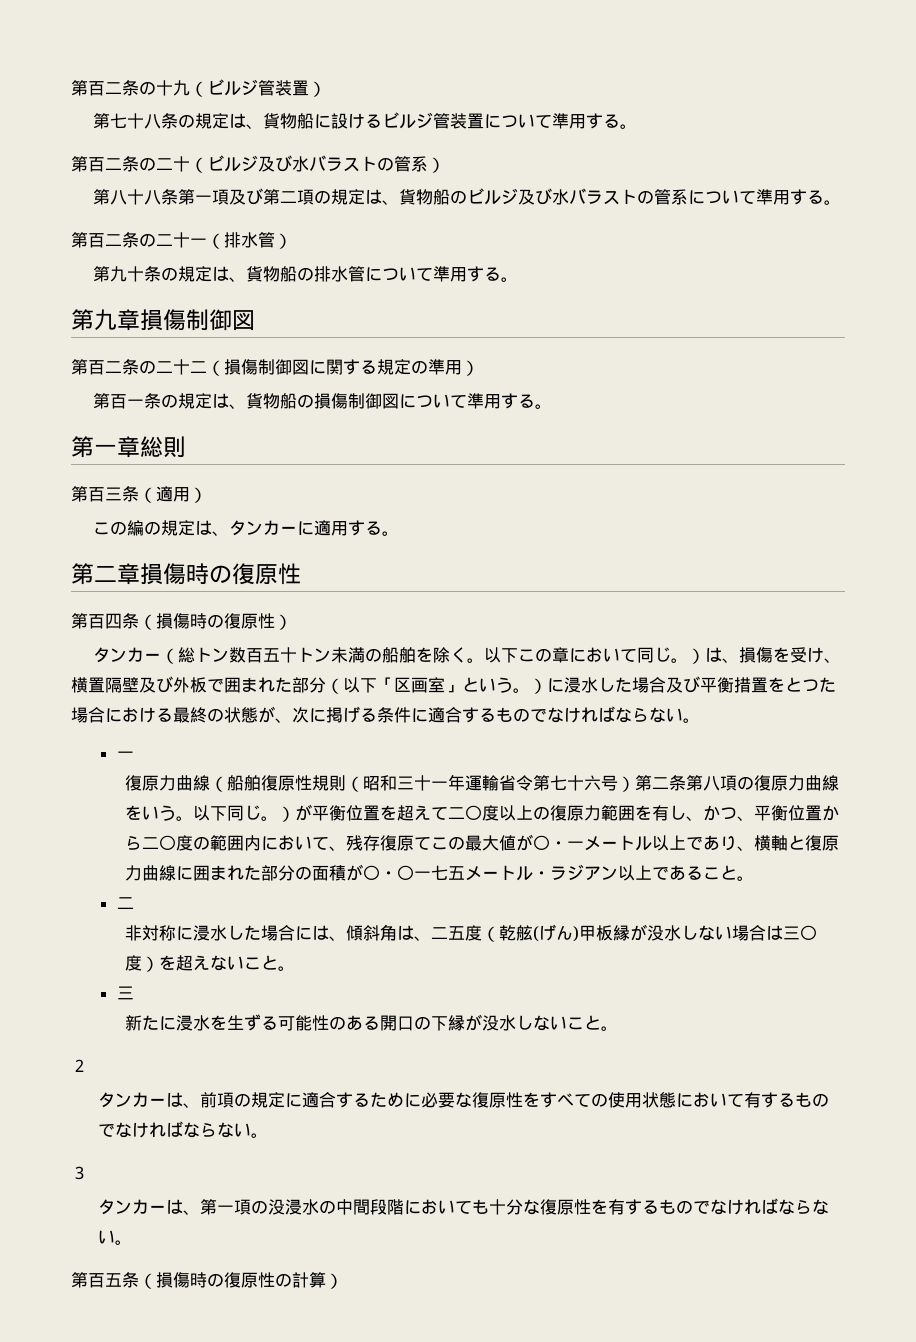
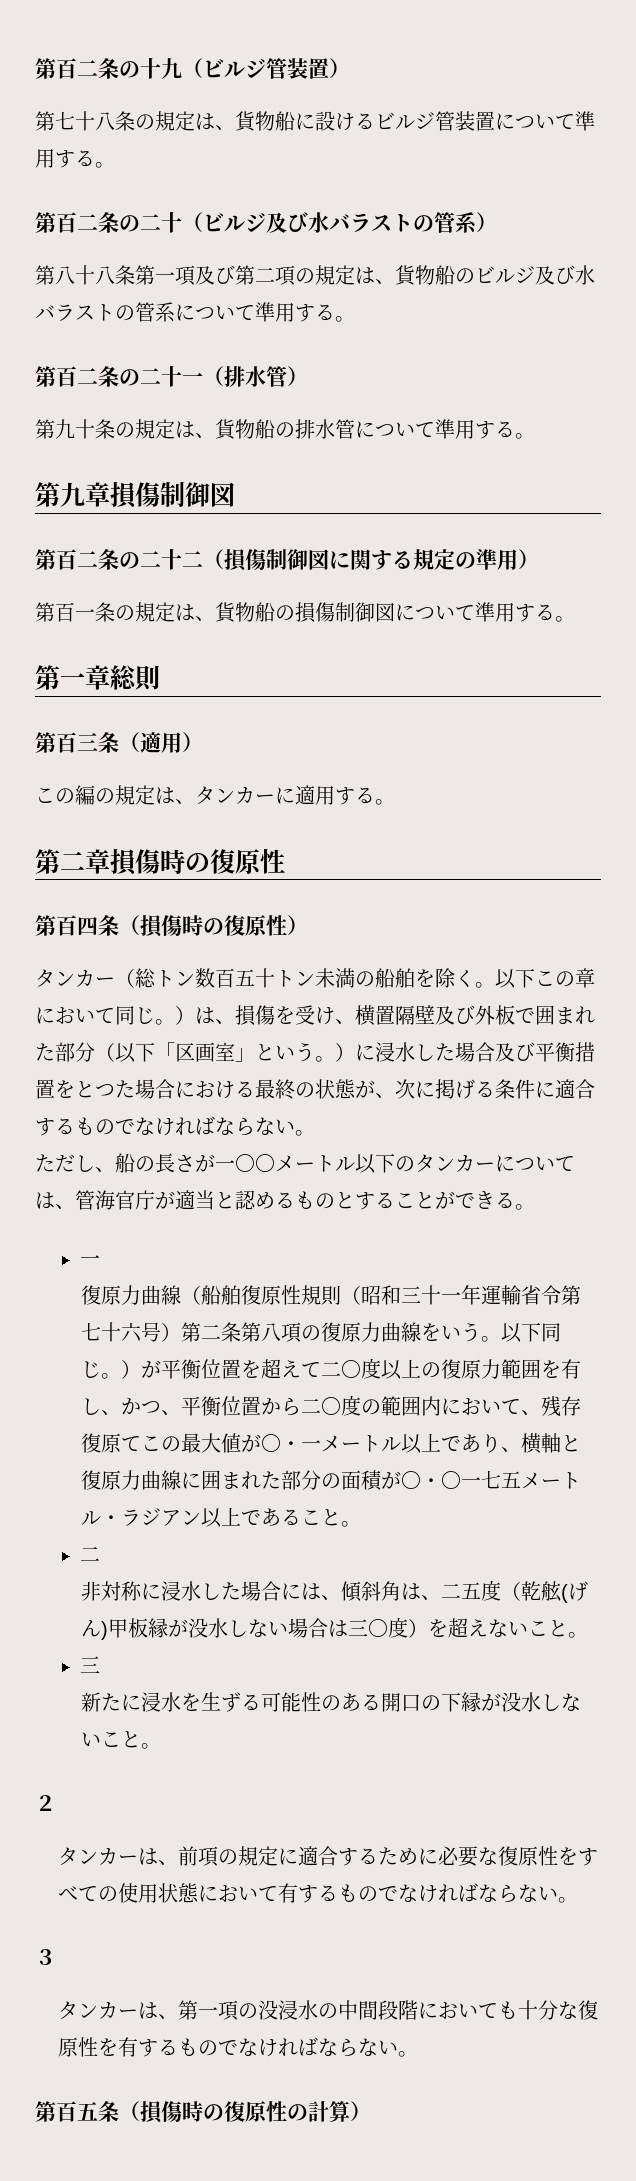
(700, 720) none -> [35,1153,575,1174] [35,1190,535,1210] // ただし、船の長さが一〇〇メートル以下のタンカーについては、管海官庁が適当と認めるものとすることができる。

